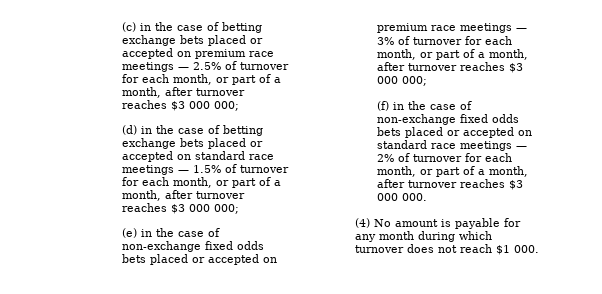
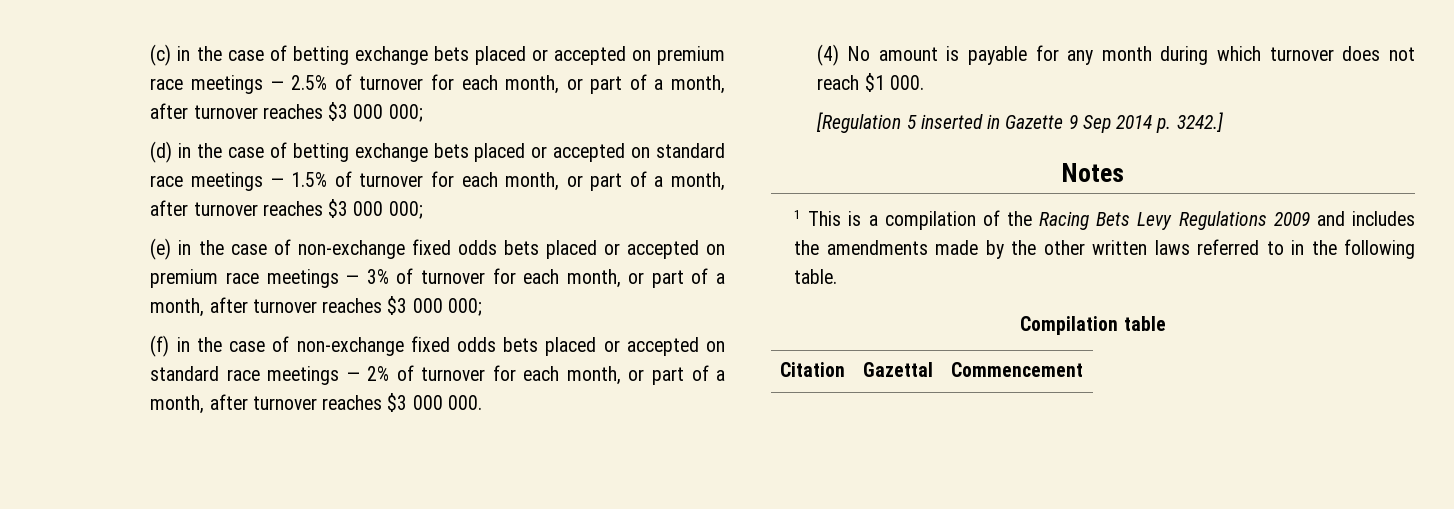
(540, 249) none -> [816,112,1223,133] [1062,163,1124,182] [794,210,1415,230] [794,239,1415,259] [794,269,838,284] [1020,316,1166,335] [779,362,845,377] [862,362,933,377] [950,362,1083,377] // [Regulation 5 inserted in Gazette 9 Sep 2014 p. 3242.] // Notes // 1 This is a compilation of the Racing Bets Levy Regulations 2009 and includes the amendments made by the other written laws referred to in the following table. // Compilation table // Citation | Gazettal | Commencement

